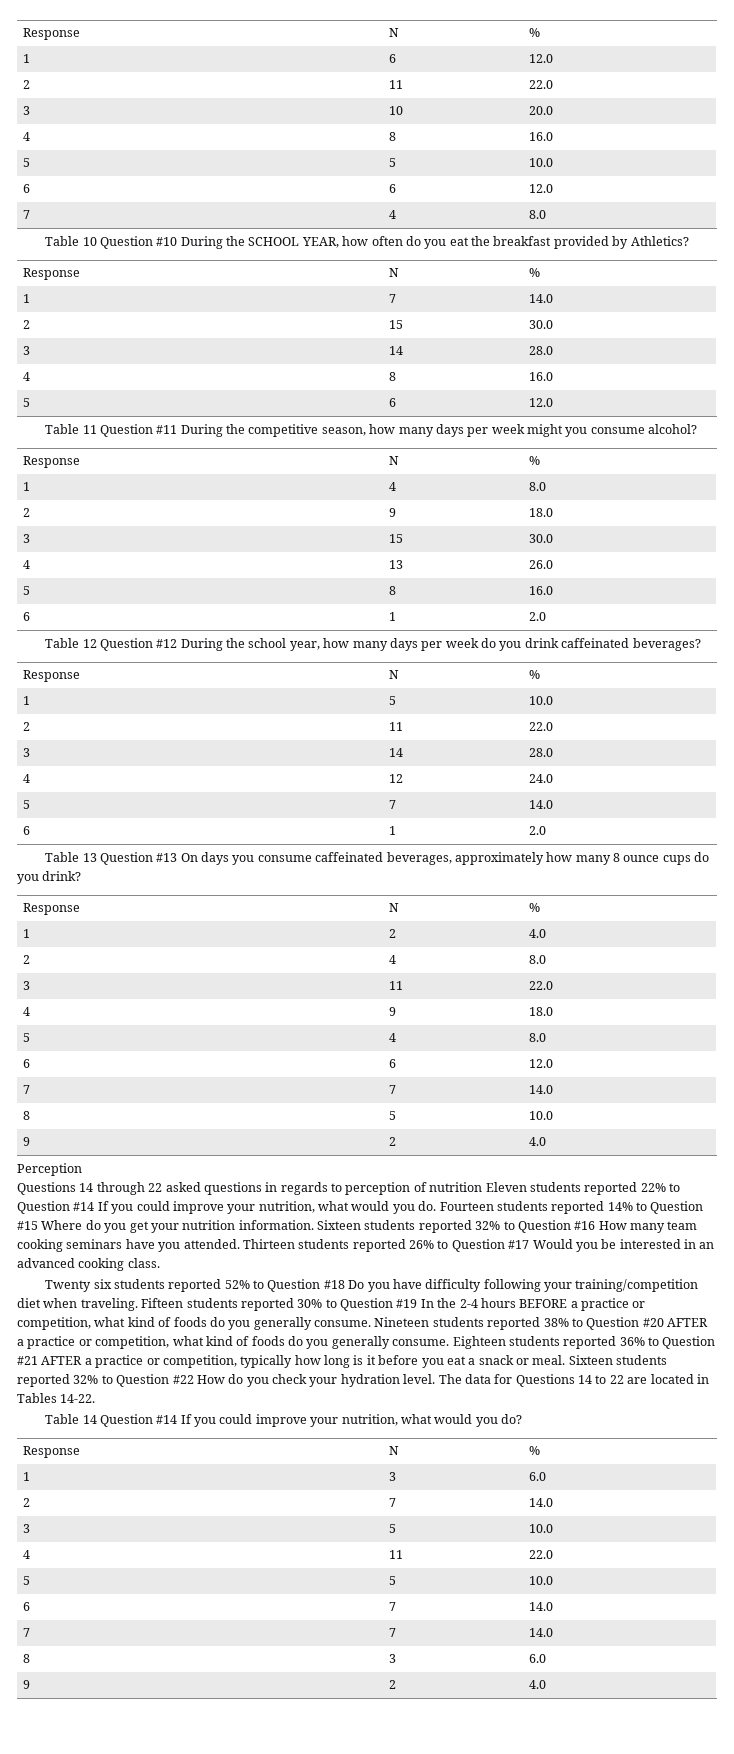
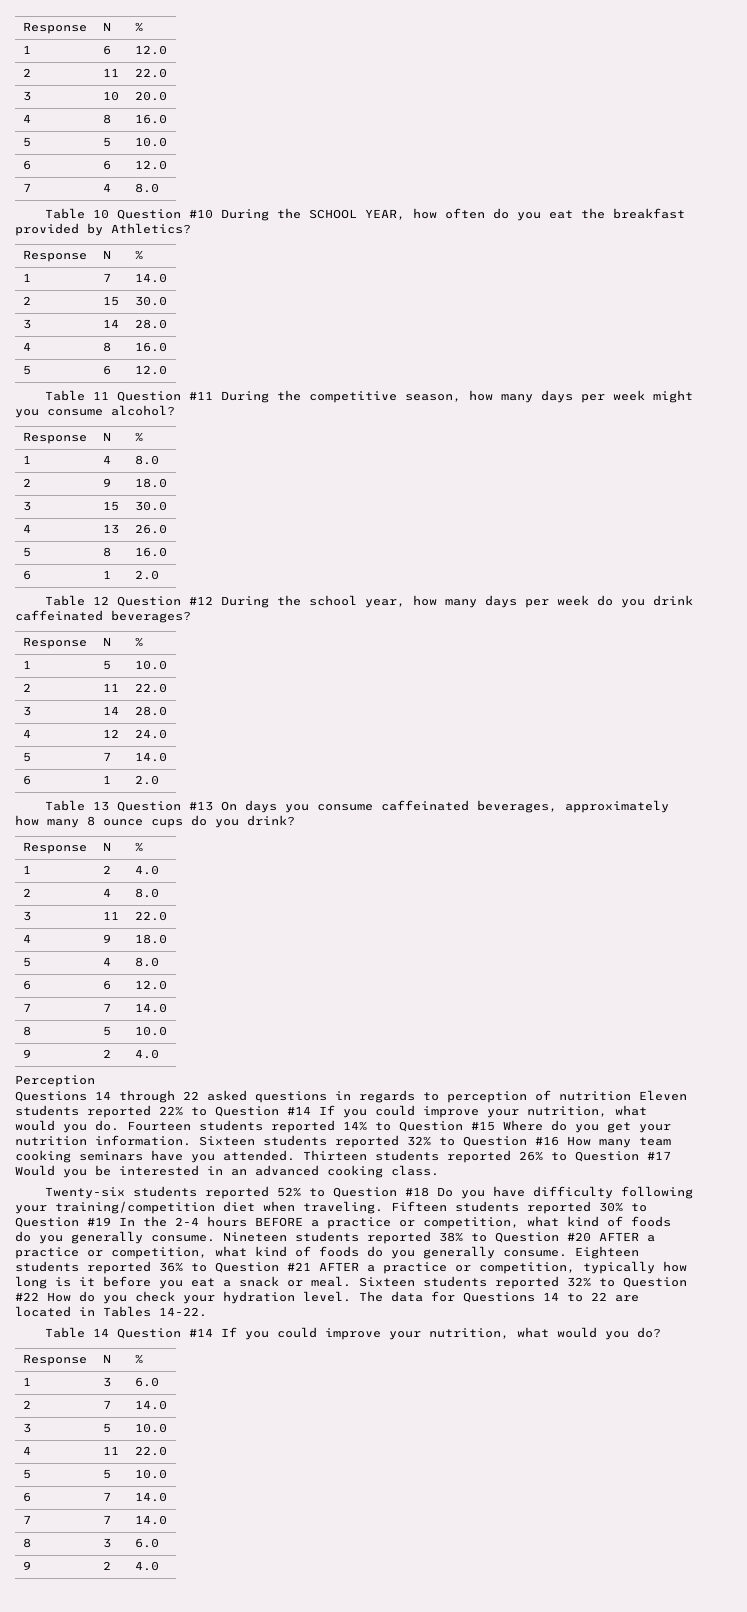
[45,1279,112,1292] Twenty six -> [44,1187,125,1199] Twenty-six

